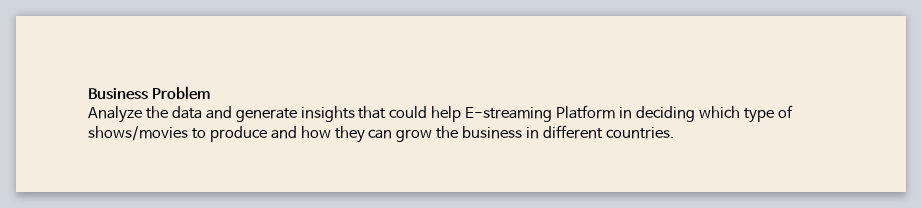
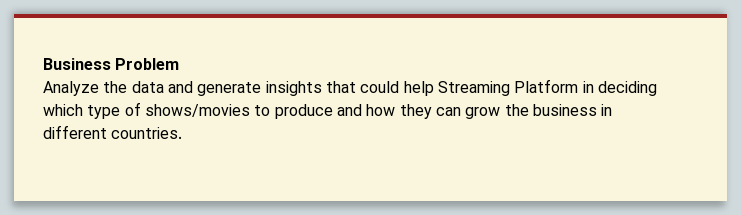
[465,107,553,122] E-streaming -> [437,81,510,96] Streaming

